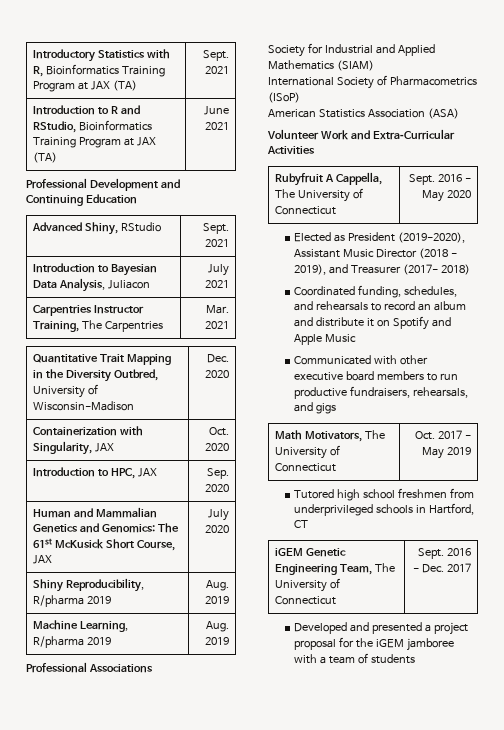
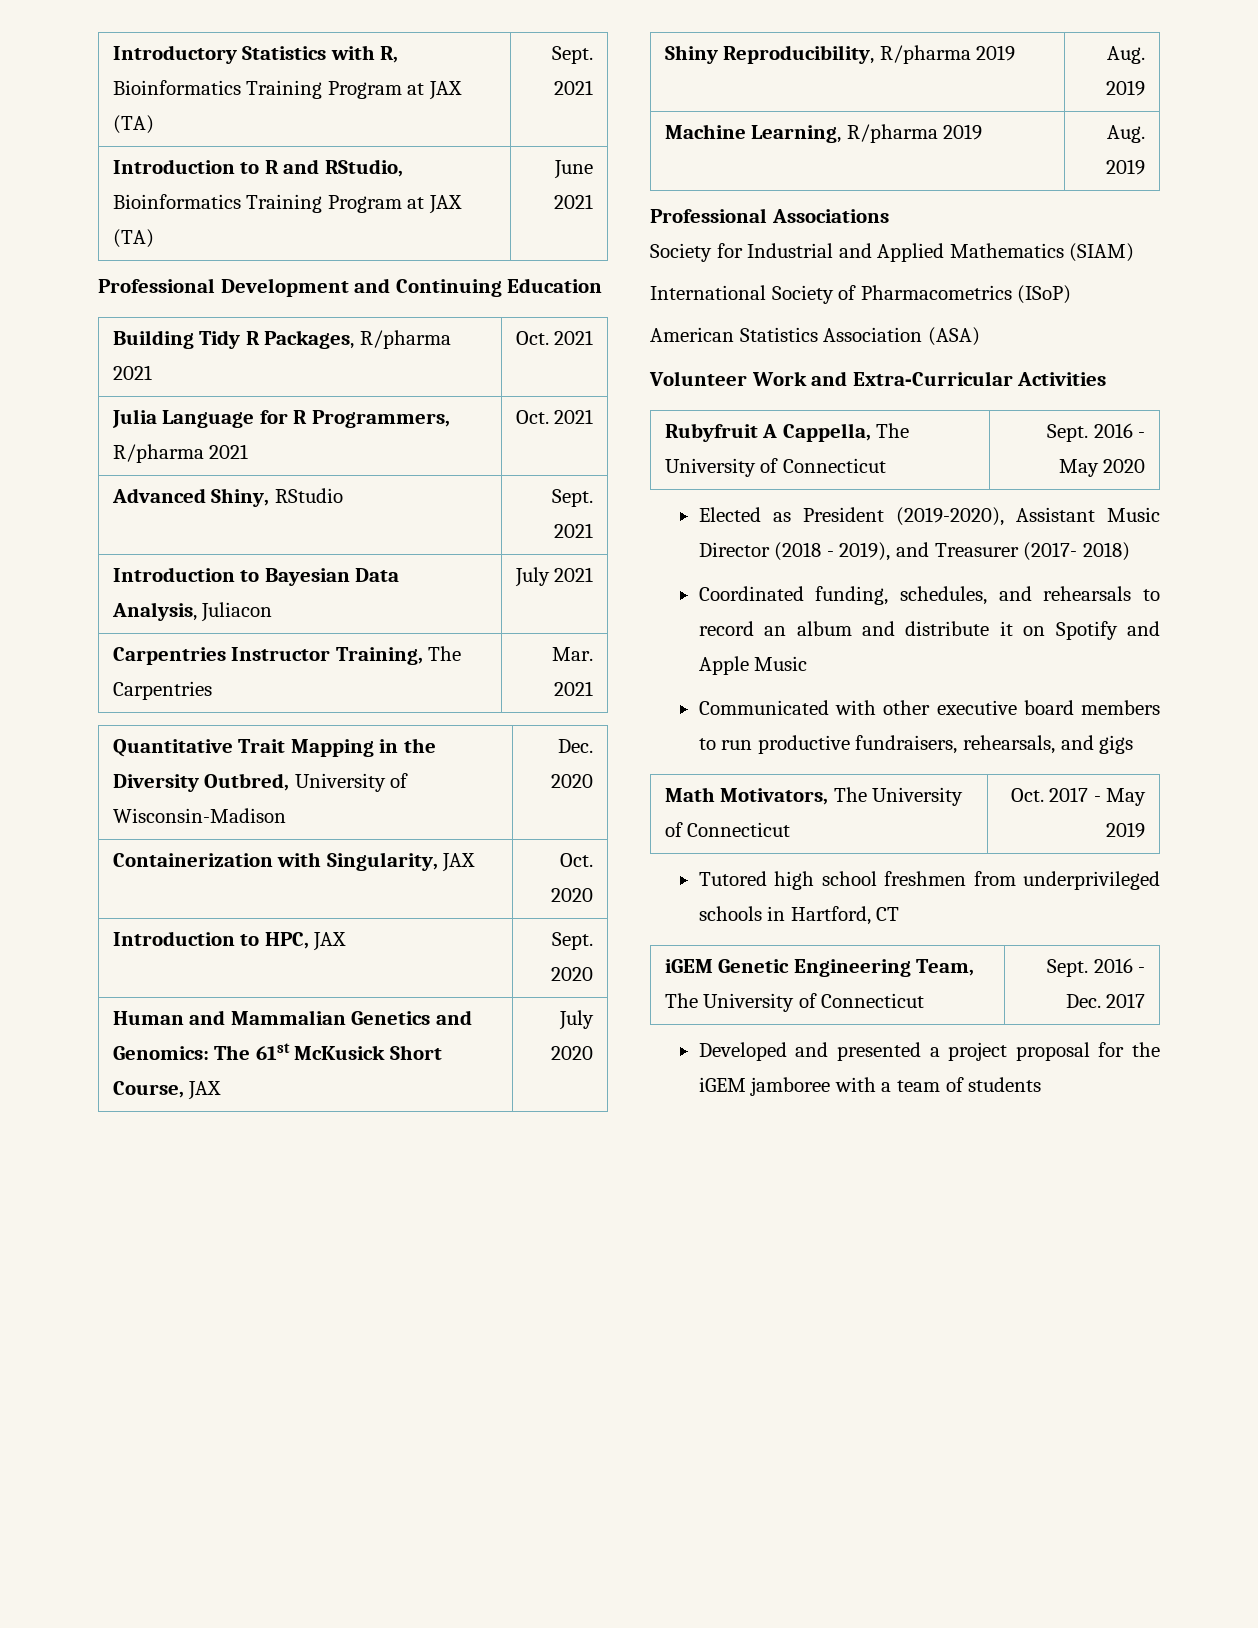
(137, 199) none -> [112,330,451,349] [112,365,152,380] [515,330,594,345] [111,409,450,428] [112,444,249,463] [515,409,594,424] // Building Tidy R Packages, R/pharma 2021 | Oct. 2021 // Julia Language for R Programmers, R/pharma 2021 | Oct. 2021
[206,468,229,479] Sep. -> [552,932,594,950] Sept.

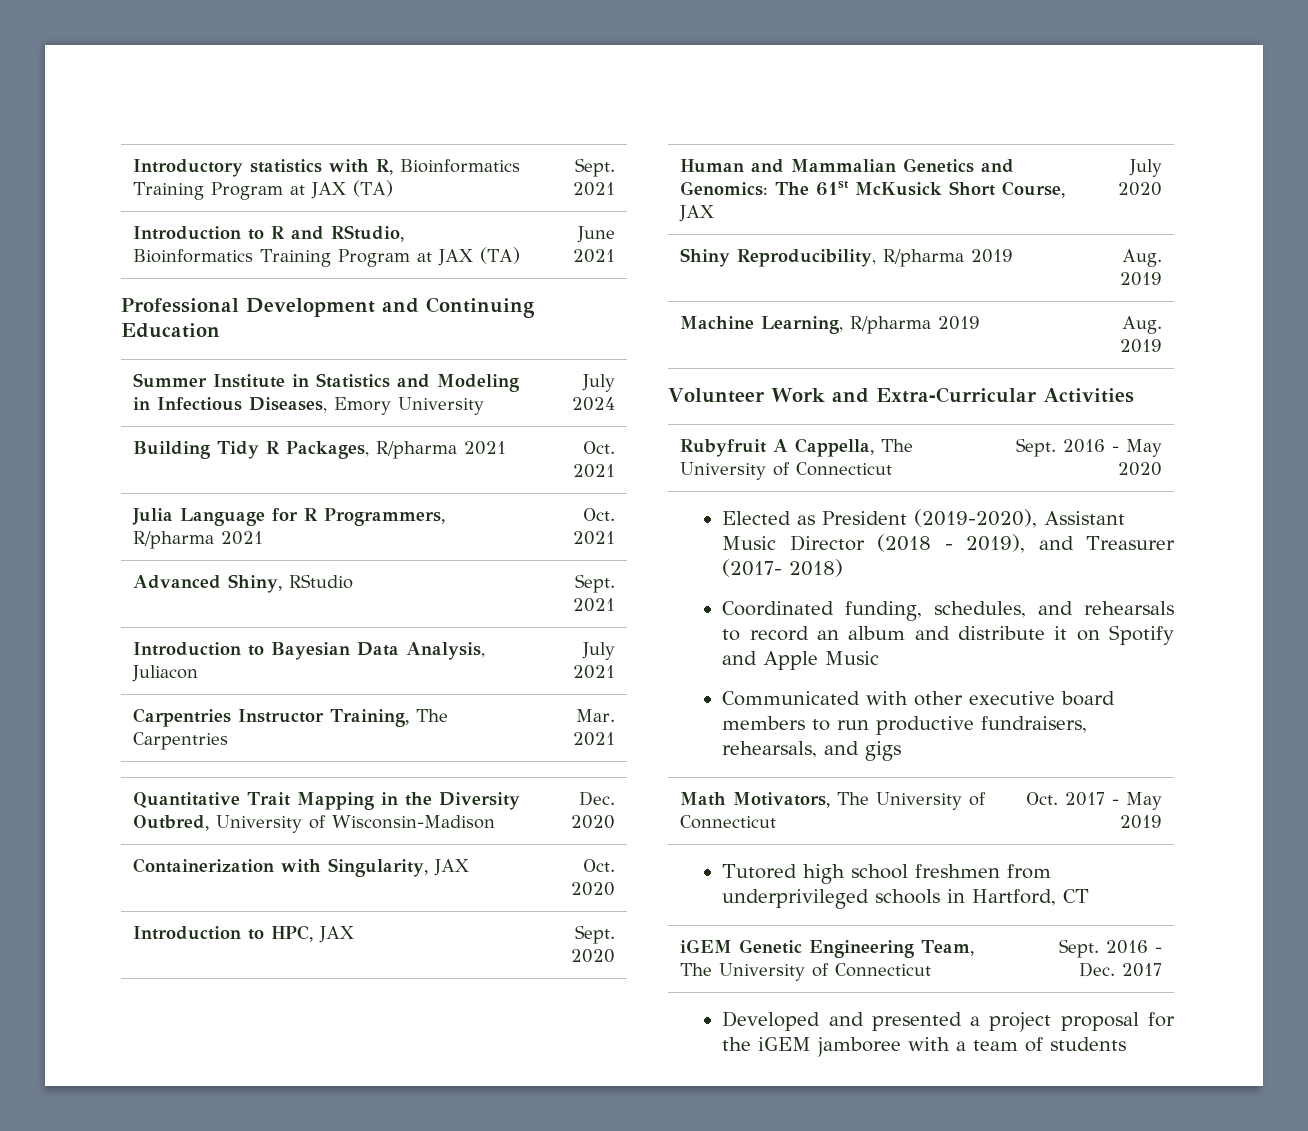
[242,46,327,60] Statistics -> [249,159,322,173] statistics
(603, 285) none -> [132,373,519,392] [132,397,484,415] [582,374,616,392] [572,397,616,411] // Summer Institute in Statistics and Modeling in Infectious Diseases, Emory University | July 2024
[650,208,889,223] [650,243,1135,262] [650,285,1072,304] [650,327,980,346] // Professional Associations // Society for Industrial and Applied Mathematics (SIAM) // International Society of Pharmacometrics (ISoP) // American Statistics Association (ASA) -> (1163, 346) none

